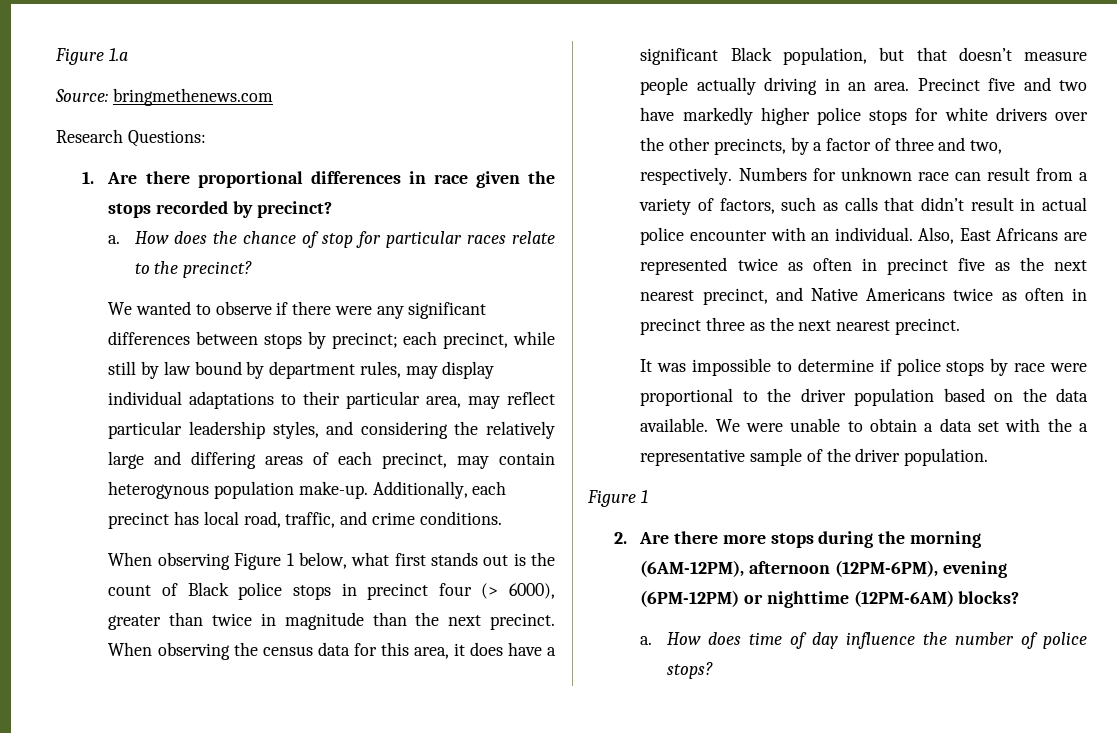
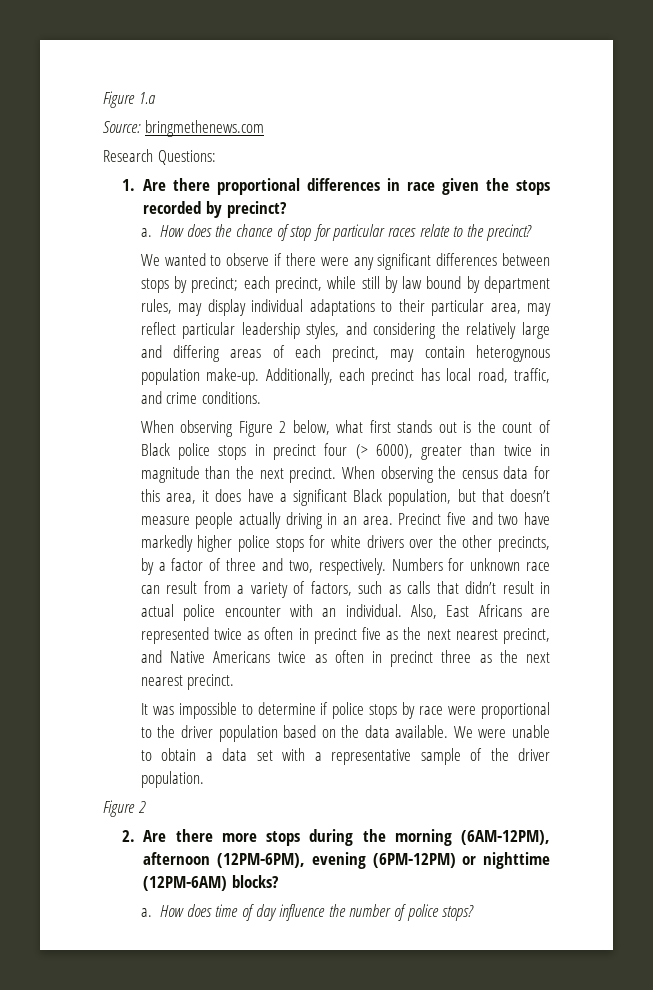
[286,553,294,566] 1 -> [279,421,287,433] 2
[1047,418,1072,432] the -> (306, 754) none
[640,490,648,503] 1 -> [137,801,146,813] 2

